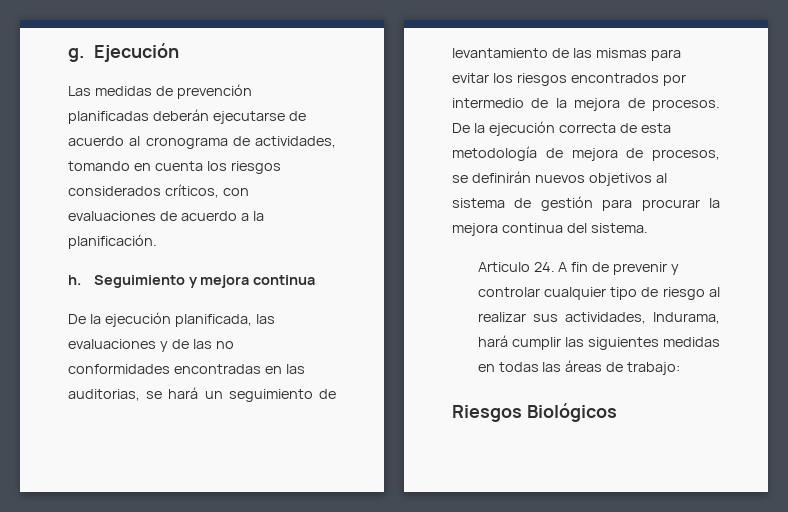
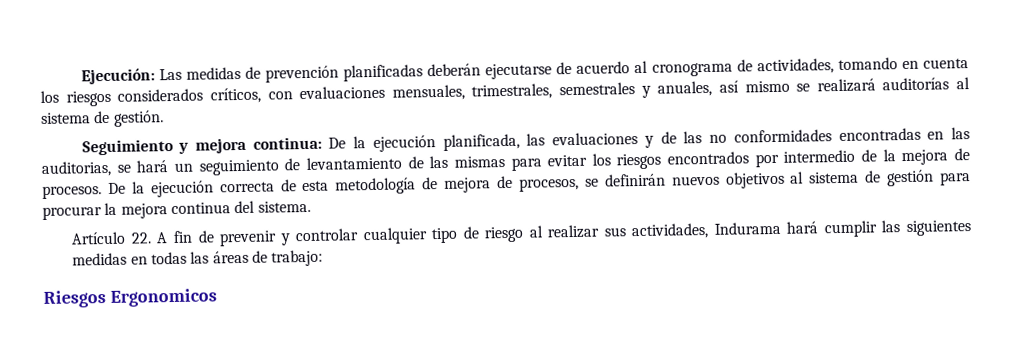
[68,43,179,62] g. Ejecución // -> [80,68,155,85] Ejecución:
[159,211,264,221] [68,234,157,249] [68,275,81,285] de acuerdo a la planificación. // h. -> [391,77,970,101] [41,110,164,127] mensuales, trimestrales, semestrales y anuales, así mismo se realizará auditorías al sistema de gestión. //
[253,275,316,285] continua // -> [252,136,322,150] continua:
[477,262,555,272] Articulo 24. -> [71,231,152,245] Artículo 22.
[653,312,720,324] Indurama, -> [713,221,781,235] Indurama
[526,403,617,422] Biológicos -> [109,288,217,307] Ergonomicos

